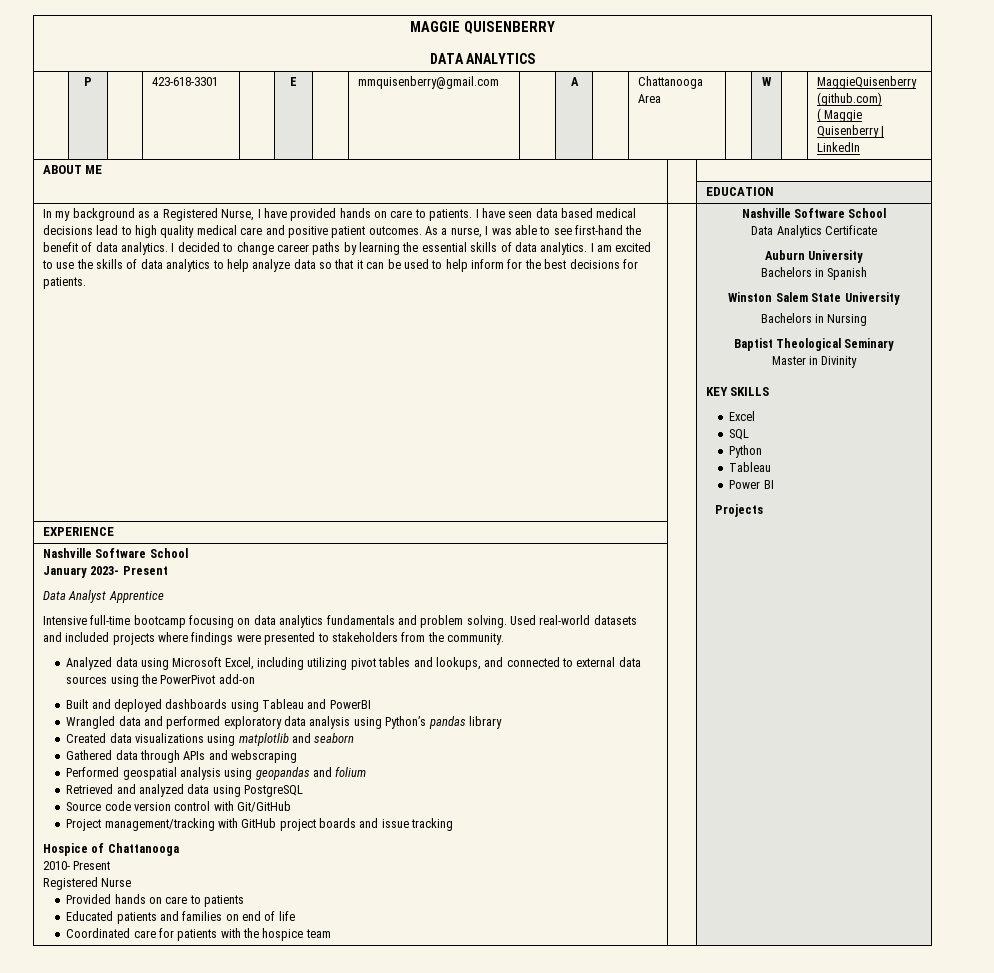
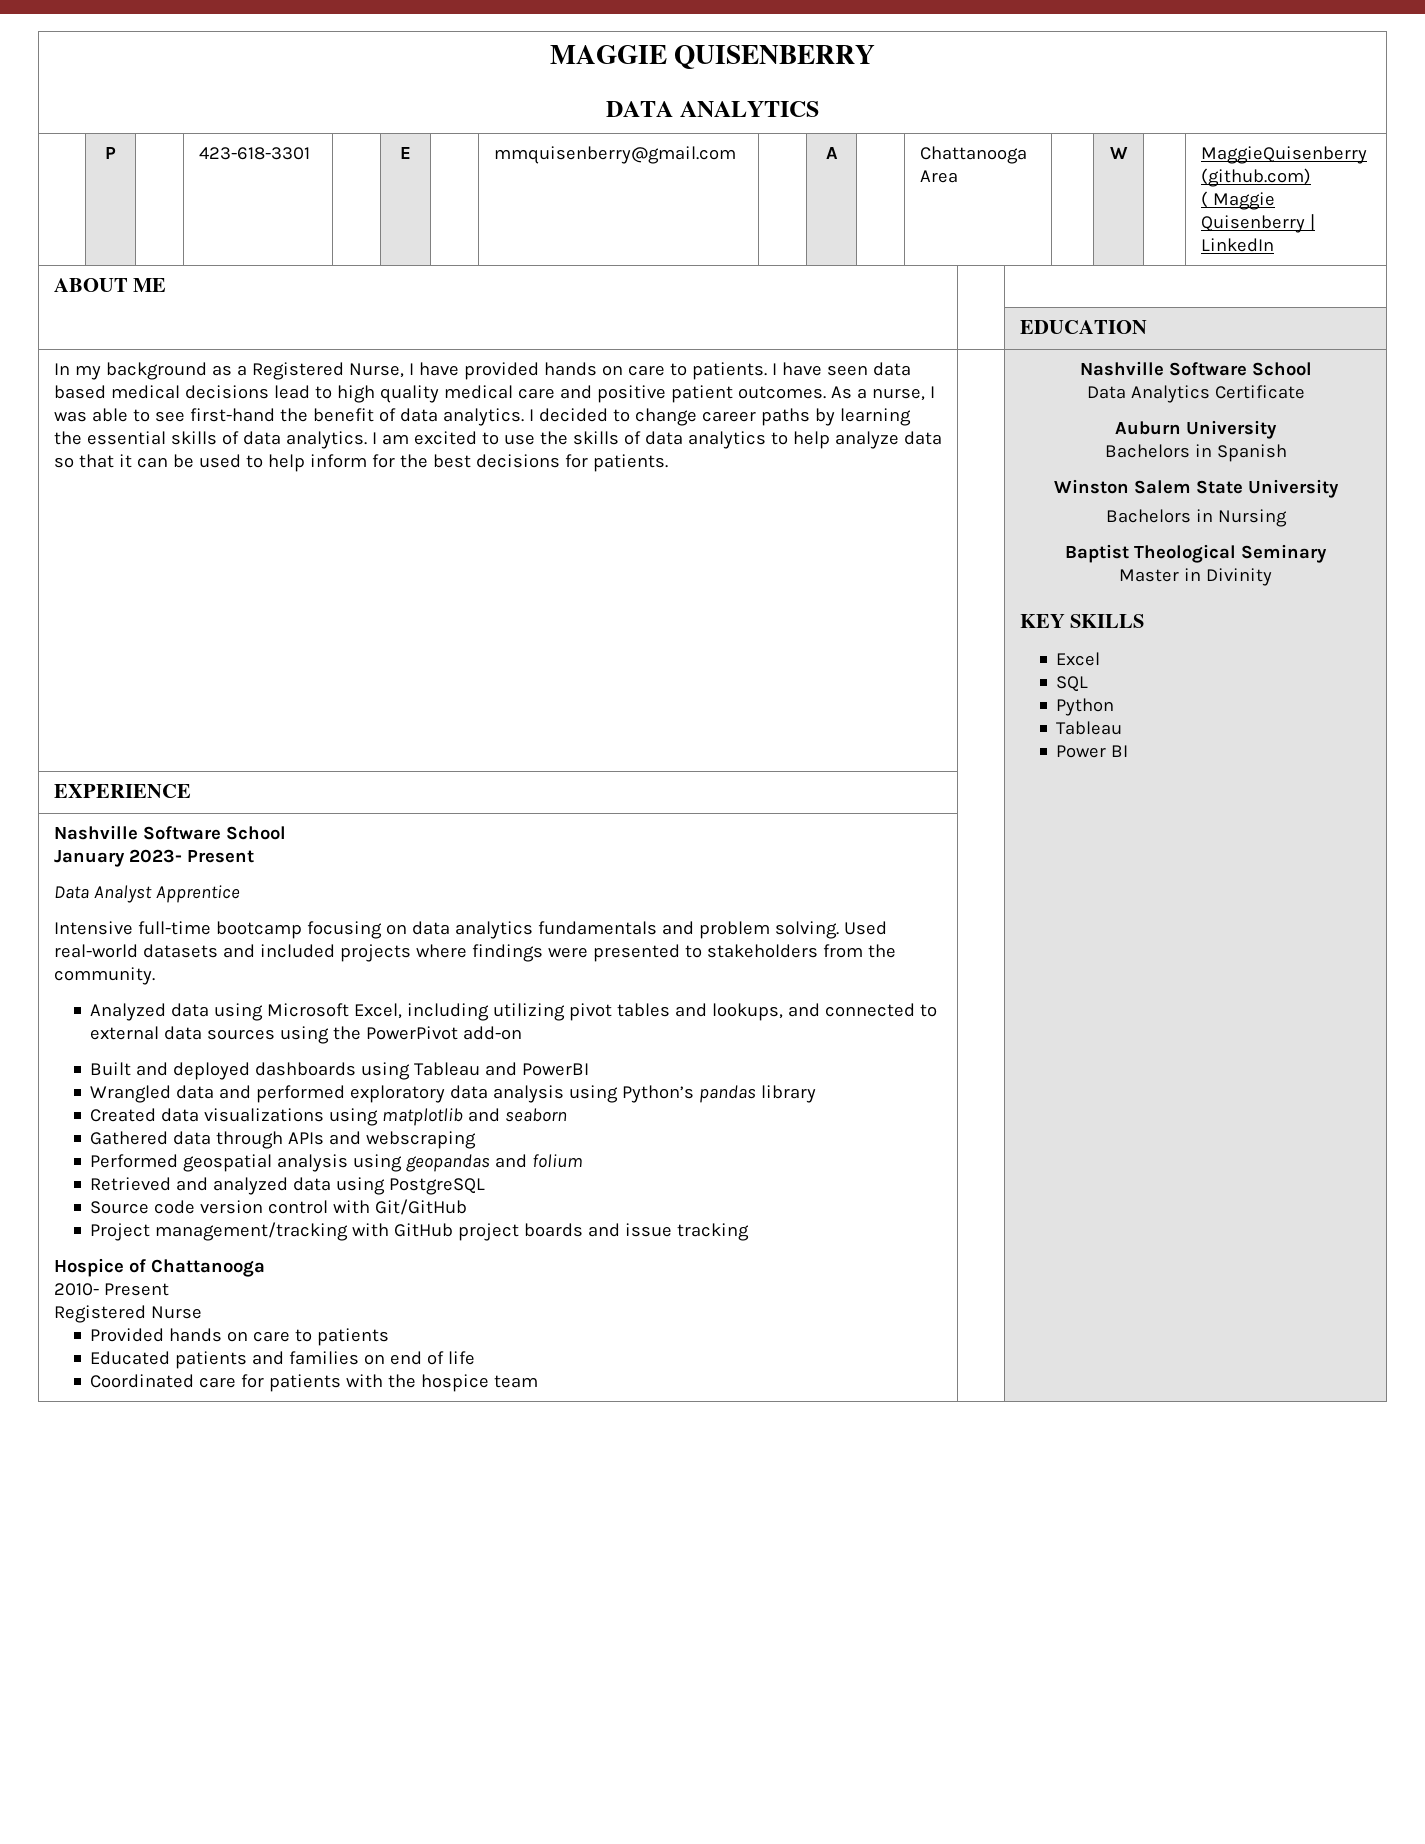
[715,504,764,517] // Projects -> (1129, 751) none

